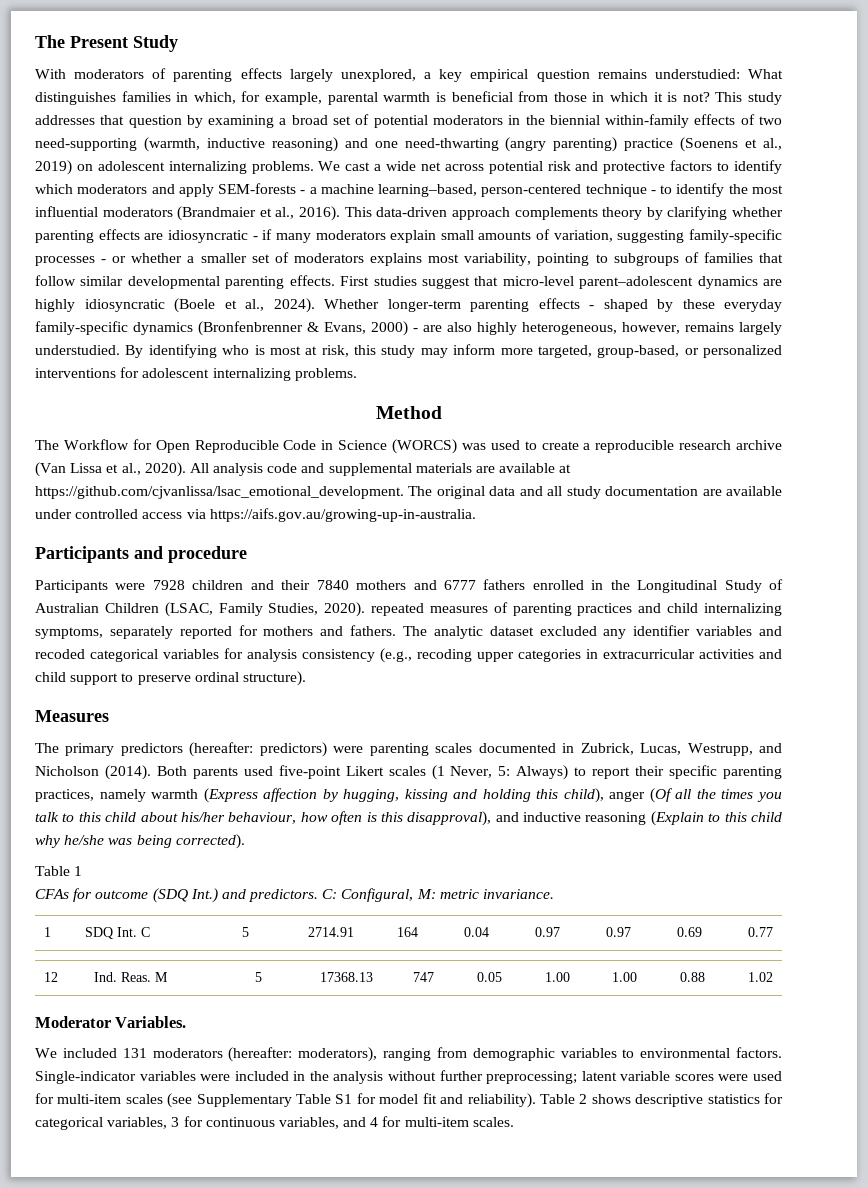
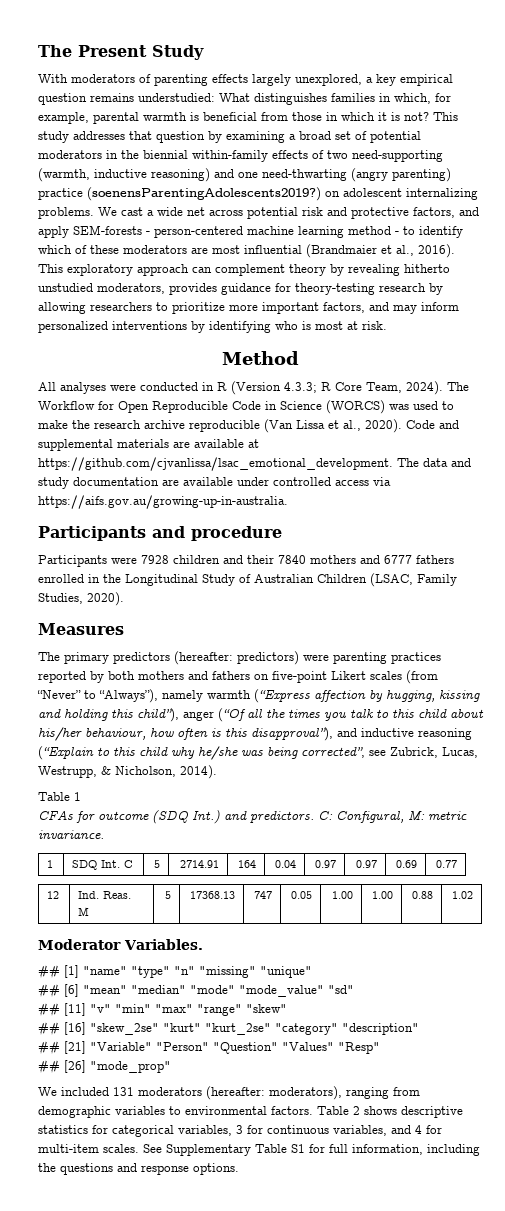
[680,137,782,152] [35,160,72,175] (Soenens et al., 2019) -> [87,187,321,201] (soenensParentingAdolescents2019?)
[670,160,782,174] [35,183,748,197] factors to identify which moderators and apply SEM-forests - a machine learning–based, person-centered technique - to identify the -> [413,207,479,218] [38,225,463,238] [38,245,208,254] factors, and apply SEM-forests - person-centered machine learning method - to identify which of these moderators are
[102,207,173,217] moderators -> (302, 249) none
[376,206,784,220] [35,229,782,243] [35,252,784,266] [35,275,782,289] [35,298,782,313] [35,321,782,336] [35,345,144,358] data-driven approach complements theory by clarifying whether parenting effects are idiosyncratic - if many moderators explain small amounts of variation, suggesting family-specific processes - or whether a smaller set of moderators explains most variability, pointing to subgroups of families that follow similar developmental parenting effects. First studies suggest that micro-level parent–adolescent dynamics are highly idiosyncratic (Boele et al., 2024). Whether longer-term parenting effects - shaped by these everyday family-specific dynamics (Bronfenbrenner & Evans, 2000) - are also highly heterogeneous, however, remains largely understudied. By -> [67,264,450,276] [38,283,443,295] [38,302,459,314] [38,321,205,333] exploratory approach can complement theory by revealing hitherto unstudied moderators, provides guidance for theory-testing research by allowing researchers to prioritize more important factors, and may inform personalized interventions by
[321,344,782,358] [35,367,357,381] [375,406,442,419] risk, this study may inform more targeted, group-based, or personalized interventions for adolescent internalizing problems. // Method // -> [362,321,387,330] [222,351,299,365] [38,381,443,395] risk. // Method // All analyses were conducted in R (Version 4.3.3; R Core Team, 2024).
[541,440,675,453] create a reproducible -> [38,420,90,429] make the
(782, 445) none -> [189,420,260,432] reproducible
[189,463,298,476] All analysis code -> [406,420,435,429] Code
[436,486,485,499] original -> (419, 462) none
[547,486,563,496] all -> (471, 462) none
[371,602,782,616] [35,625,782,639] [35,648,782,663] [35,671,306,686] repeated measures of parenting practices and child internalizing symptoms, separately reported for mothers and fathers. The analytic dataset excluded any identifier variables and recoded categorical variables for analysis consistency (e.g., recoding upper categories in extracurricular activities and child support to preserve ordinal structure). -> (124, 599) none
[435,743,782,756] [35,765,782,780] [35,789,94,802] scales documented in Zubrick, Lucas, Westrupp, and Nicholson (2014). Both parents used five-point Likert scales (1 Never, 5: Always) to report their specific parenting practices, -> [391,652,441,664] [38,670,438,684] [37,689,158,703] practices reported by both mothers and fathers on five-point Likert scales (from “Never” to “Always”),
[203,788,258,803] (Express -> [254,689,310,703] (“Express
[563,788,673,803] child), anger (Of -> [137,708,246,722] child”), anger (“Of
[407,811,492,826] disapproval), -> [251,727,333,741] disapproval”),
[650,811,704,826] (Explain -> [38,746,94,760] (“Explain
[175,834,245,849] corrected). -> [301,747,478,758] [38,765,217,779] corrected”, see Zubrick, Lucas, Westrupp, & Nicholson, 2014).
(187, 1022) none -> [38,965,312,979] [38,984,354,998] [38,1003,287,1017] [38,1022,419,1036] [38,1041,380,1055] [38,1060,171,1074] // ## [1] "name" "type" "n" "missing" "unique" // ## [6] "mean" "median" "mode" "mode_value" "sd" // ## [11] "v" "min" "max" "range" "skew" // ## [16] "skew_2se" "kurt" "kurt_2se" "category" "description" // ## [21] "Variable" "Person" "Question" "Values" "Resp" // ## [26] "mode_prop"
[35,1070,782,1084] [35,1093,536,1108] Single-indicator variables were included in the analysis without further preprocessing; latent variable scores were used for multi-item scales (see Supplementary Table S1 for model fit and reliability). -> (313, 1110) none
(514, 1122) none -> [143,1144,480,1156] [38,1163,239,1175] See Supplementary Table S1 for full information, including the questions and response options.

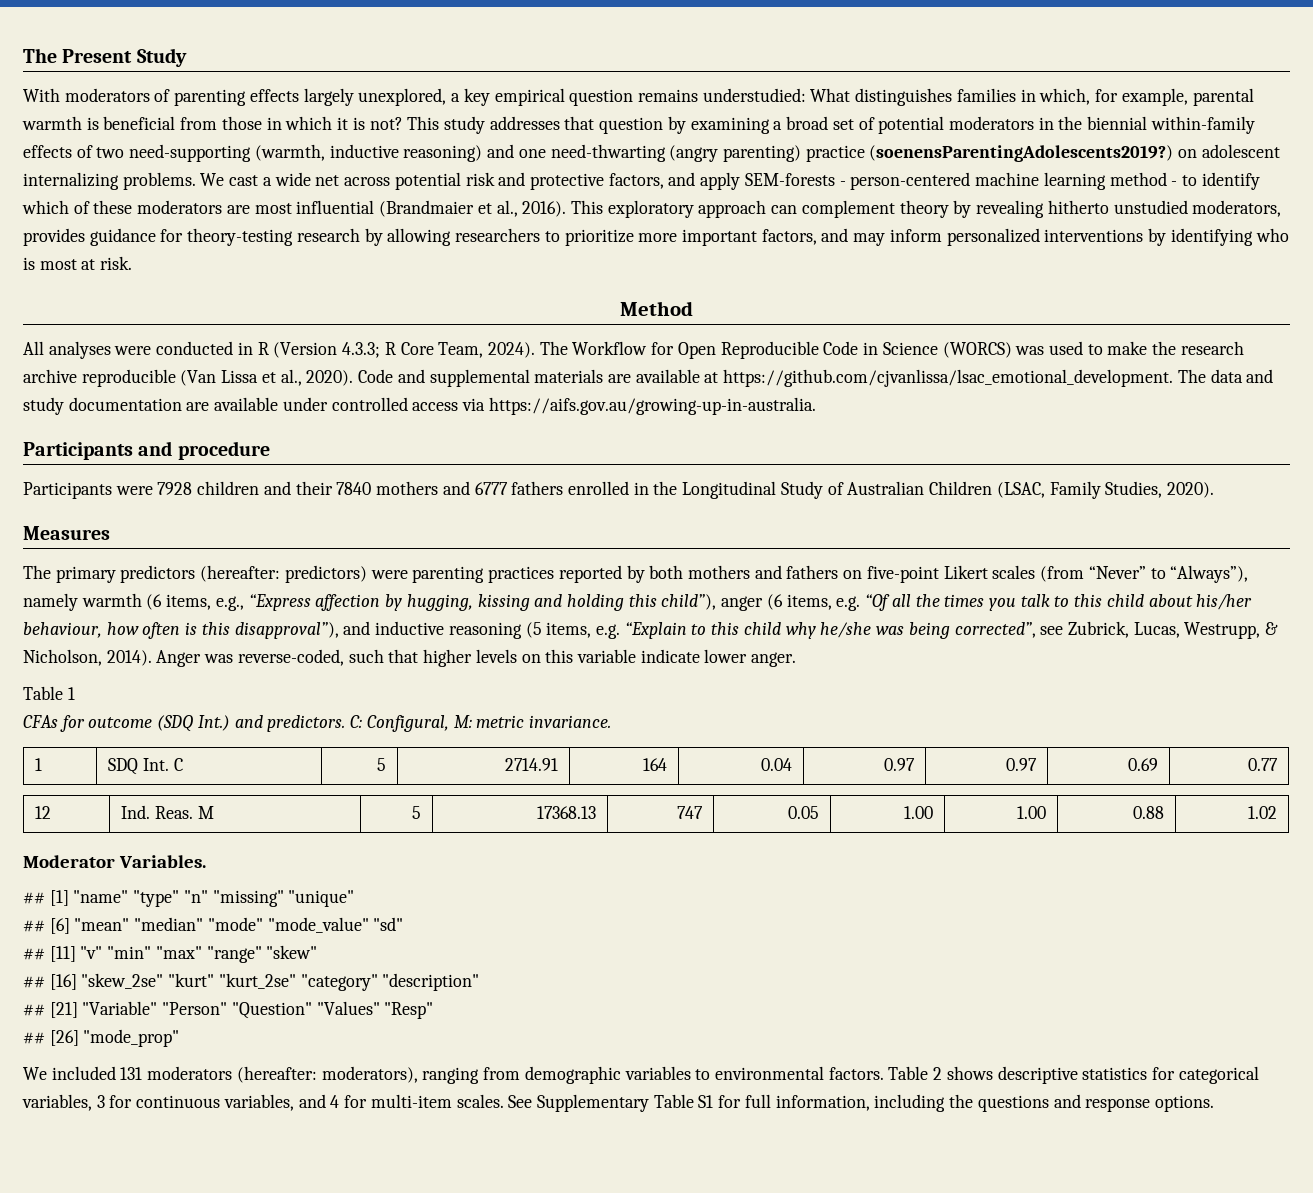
[254,689,310,703] (“Express -> [146,594,311,611] (6 items, e.g., “Express
[218,708,246,722] (“Of -> [766,594,891,611] (6 items, e.g. “Of
[38,746,94,760] (“Explain -> [525,622,687,639] (5 items, e.g. “Explain
(217, 772) none -> [156,649,797,667] Anger was reverse-coded, such that higher levels on this variable indicate lower anger.

